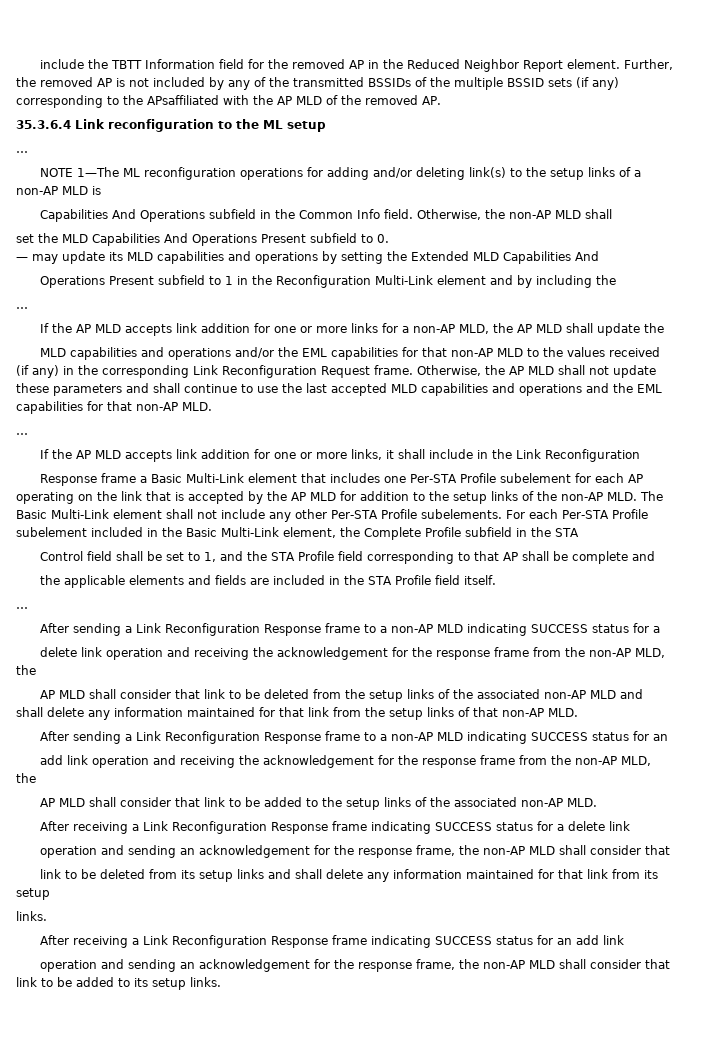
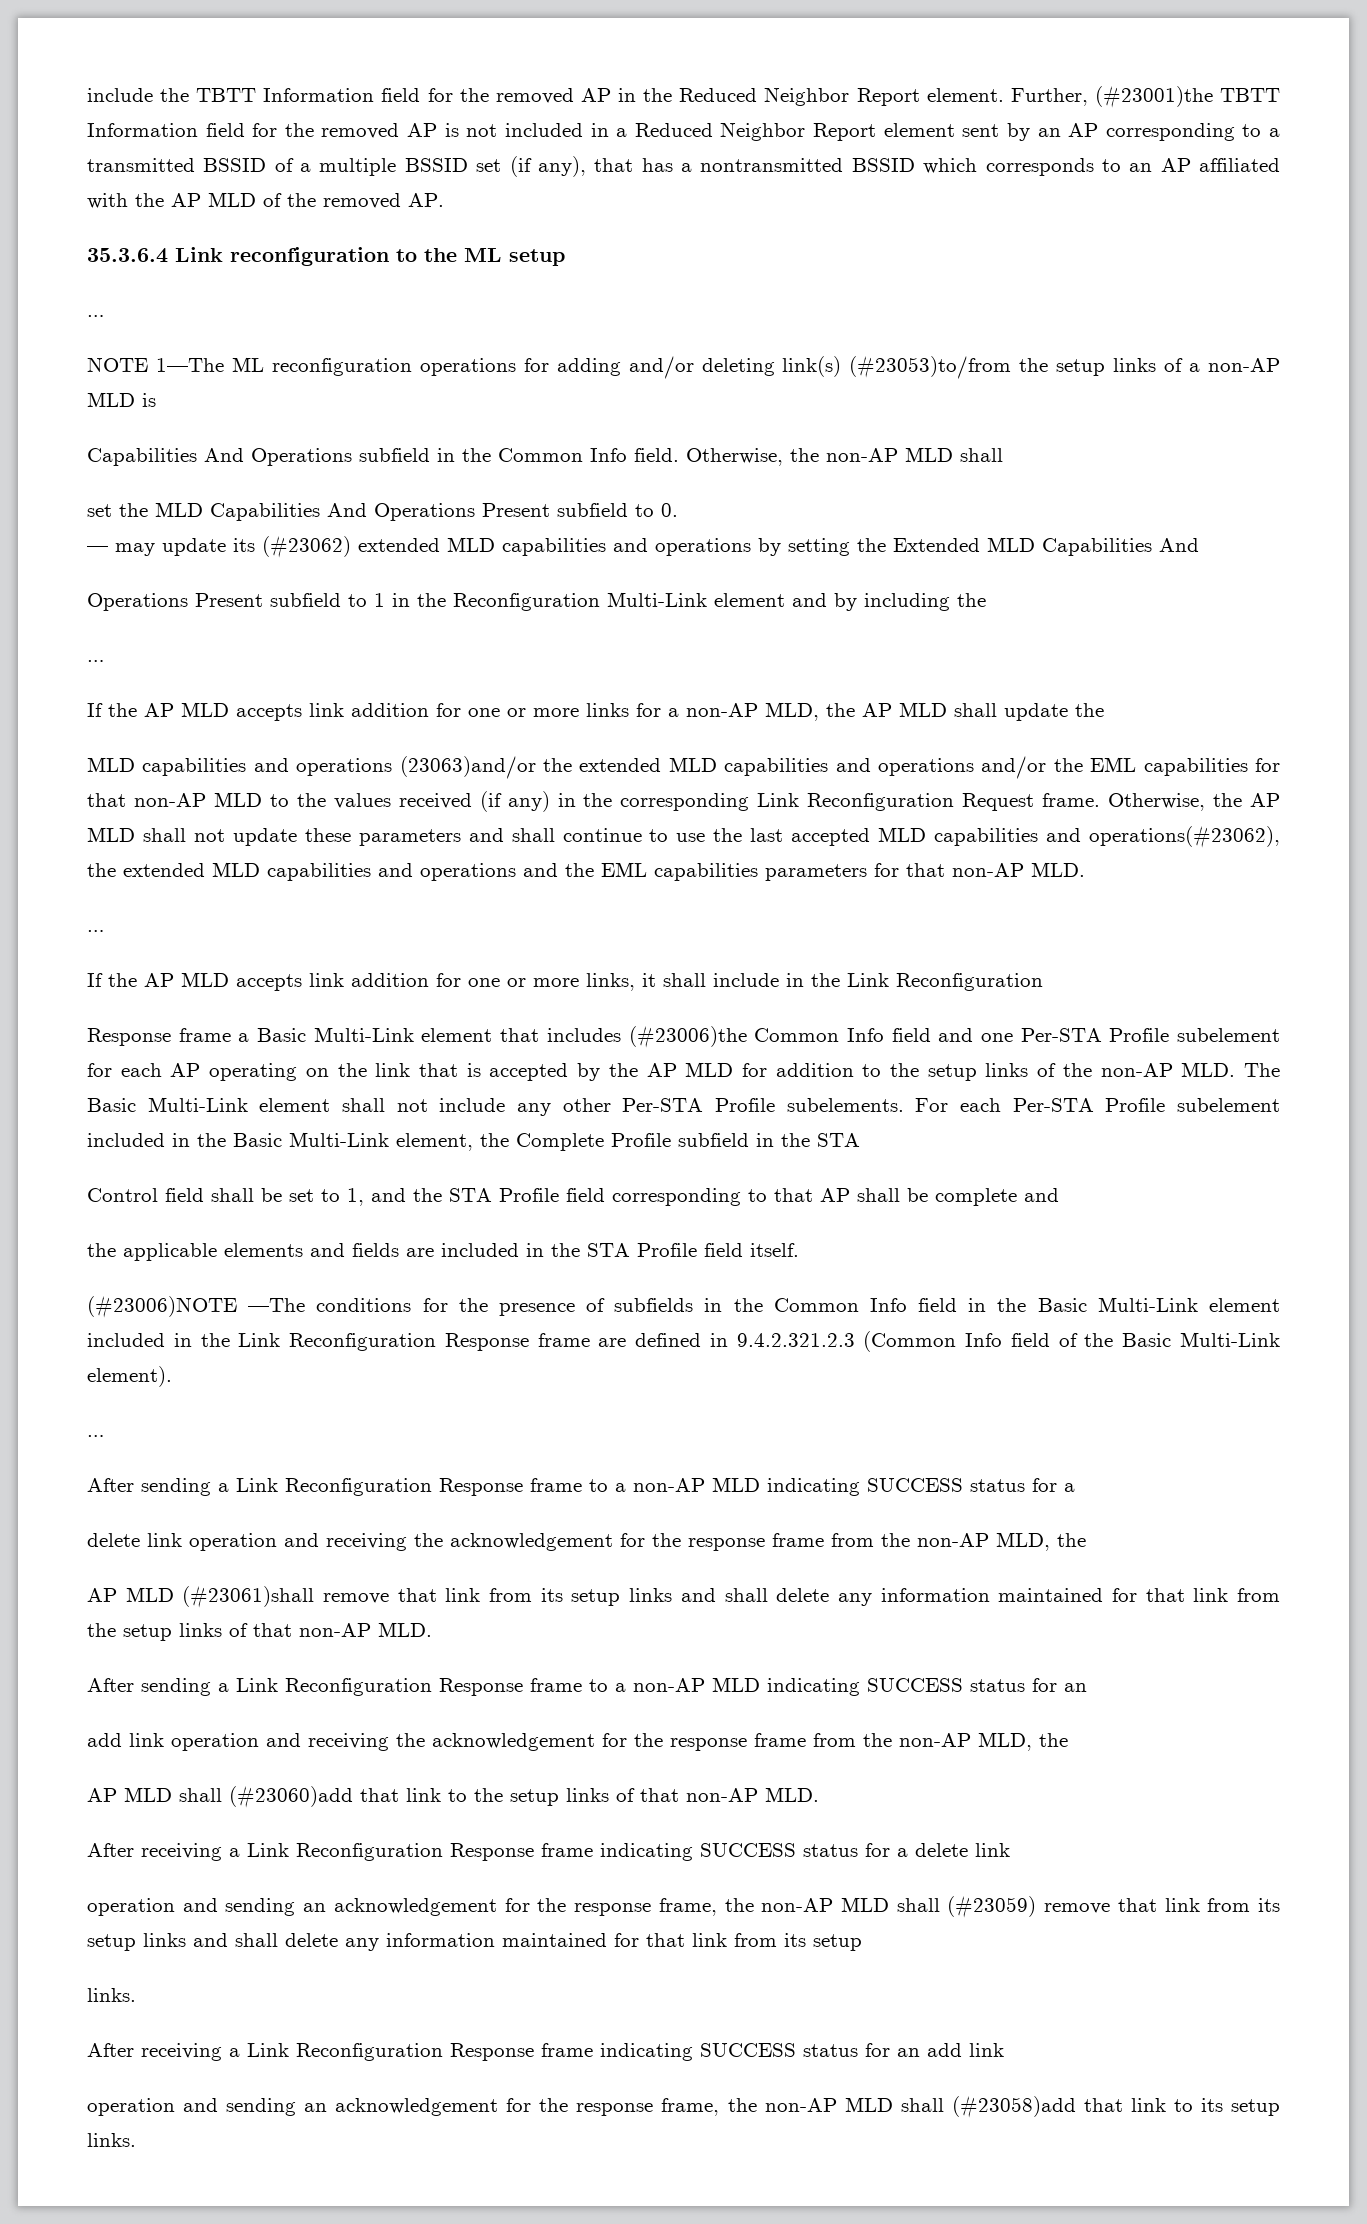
(674, 64) none -> [1094,85,1280,108] [87,123,278,137] (#23001)the TBTT Information field for
[209,77,619,90] [16,95,219,108] by any of the transmitted BSSIDs of the multiple BSSID sets (if any) corresponding to the APsaffiliated -> [590,122,1280,141] [87,156,1280,177] in a Reduced Neighbor Report element sent by an AP corresponding to a transmitted BSSID of a multiple BSSID set (if any), that has a nontransmitted BSSID which corresponds to an AP affiliated
[510,168,523,177] to -> [849,355,1012,379] (#23053)to/from
(123, 256) none -> [262,535,440,558] (#23062) extended
(232, 354) none -> [399,756,974,779] (23063)and/or the extended MLD capabilities and operations
(515, 388) none -> [1089,825,1281,848] [87,862,413,881] operations(#23062), the extended MLD capabilities and
(83, 407) none -> [765,864,867,881] parameters
(381, 478) none -> [628,1025,974,1048] (#23006)the Common Info field and
(497, 580) none -> [87,1295,1280,1318] [87,1331,1280,1352] [87,1366,172,1387] // (#23006)NOTE —The conditions for the presence of subfields in the Common Info field in the Basic Multi-Link element included in the Link Reconfiguration Response frame are defined in 9.4.2.321.2.3 (Common Info field of the Basic Multi-Link element).
[89,689,617,702] shall consider that link to be deleted from the setup links of the associated non-AP MLD -> [182,1585,673,1608] (#23061)shall remove that link from its setup links
[120,797,518,810] consider that link to be added to the setup links of the associated -> [229,1785,679,1808] (#23060)add that link to the setup links of that
[590,845,671,855] [40,869,146,879] consider that // link to be deleted -> [947,1895,1200,1918] (#23059) remove that link
[590,959,671,969] [16,977,130,987] consider that link to be added to -> [951,2095,1193,2118] (#23058)add that link to

